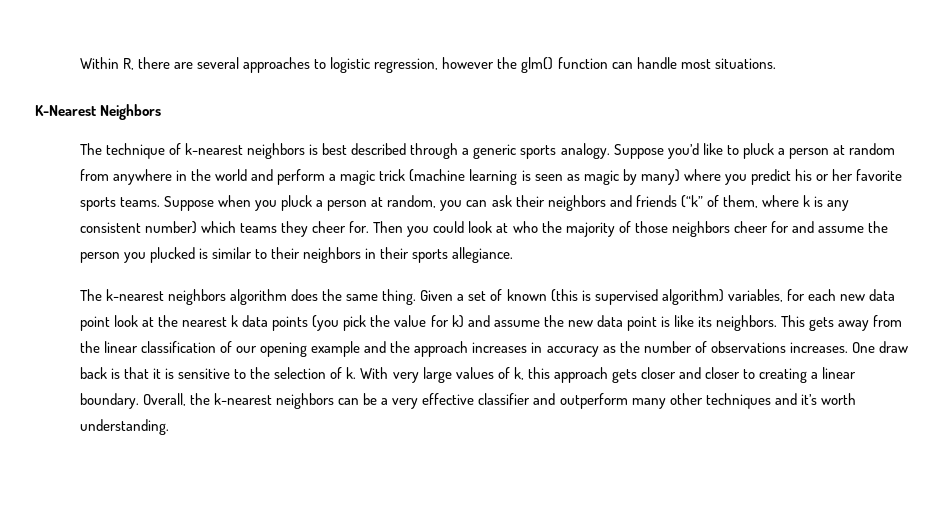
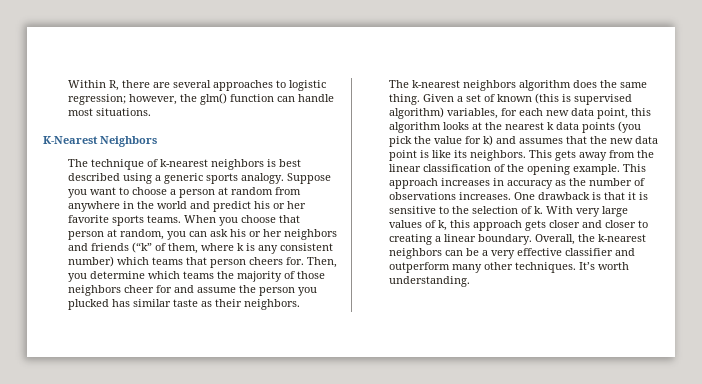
[374,57,495,73] regression, however -> [68,94,178,105] regression; however,
[410,143,459,159] through -> [123,173,153,184] using
[667,143,774,159] you’d like to pluck -> [68,187,168,198] you want to choose
[277,169,747,185] perform a magic trick (machine learning is seen as magic by many) where you -> (211, 205) none
[164,195,324,211] Suppose when you pluck a -> [184,215,301,226] When you choose that
[515,195,545,207] their -> [230,229,283,237] his or her
[281,221,538,237] they cheer for. Then you could look at who -> [186,257,338,268] [68,271,215,282] that person cheers for. Then, you determine which teams
[199,247,514,263] is similar to their neighbors in their sports allegiance. -> [112,299,301,310] has similar taste as their neighbors.
[79,315,138,331] point look -> [597,108,652,119] [389,122,470,133] point, this algorithm looks
[493,320,540,327] assume -> [519,136,588,144] assumes that
[236,341,411,357] our opening example and the -> [507,164,647,175] the opening example. This
[878,341,908,353] [79,367,107,379] draw back -> [538,192,591,200] drawback
[705,393,817,409] techniques and it’s -> [515,262,596,273] techniques. It’s

